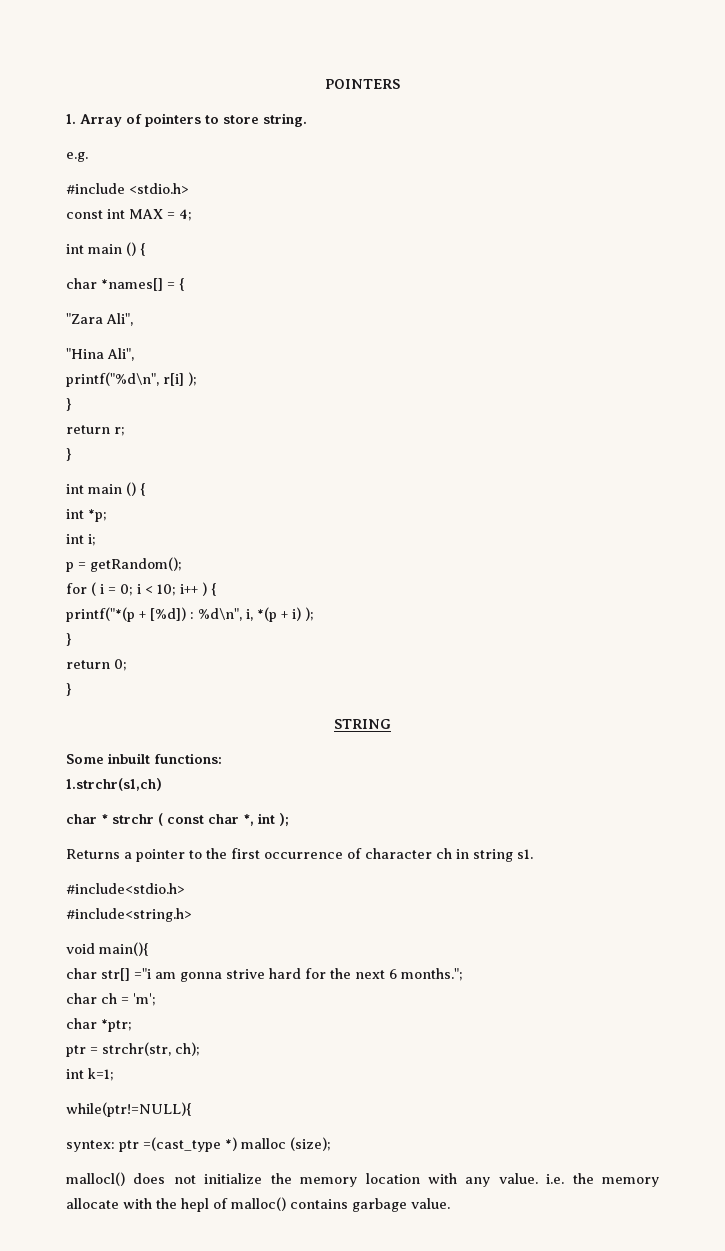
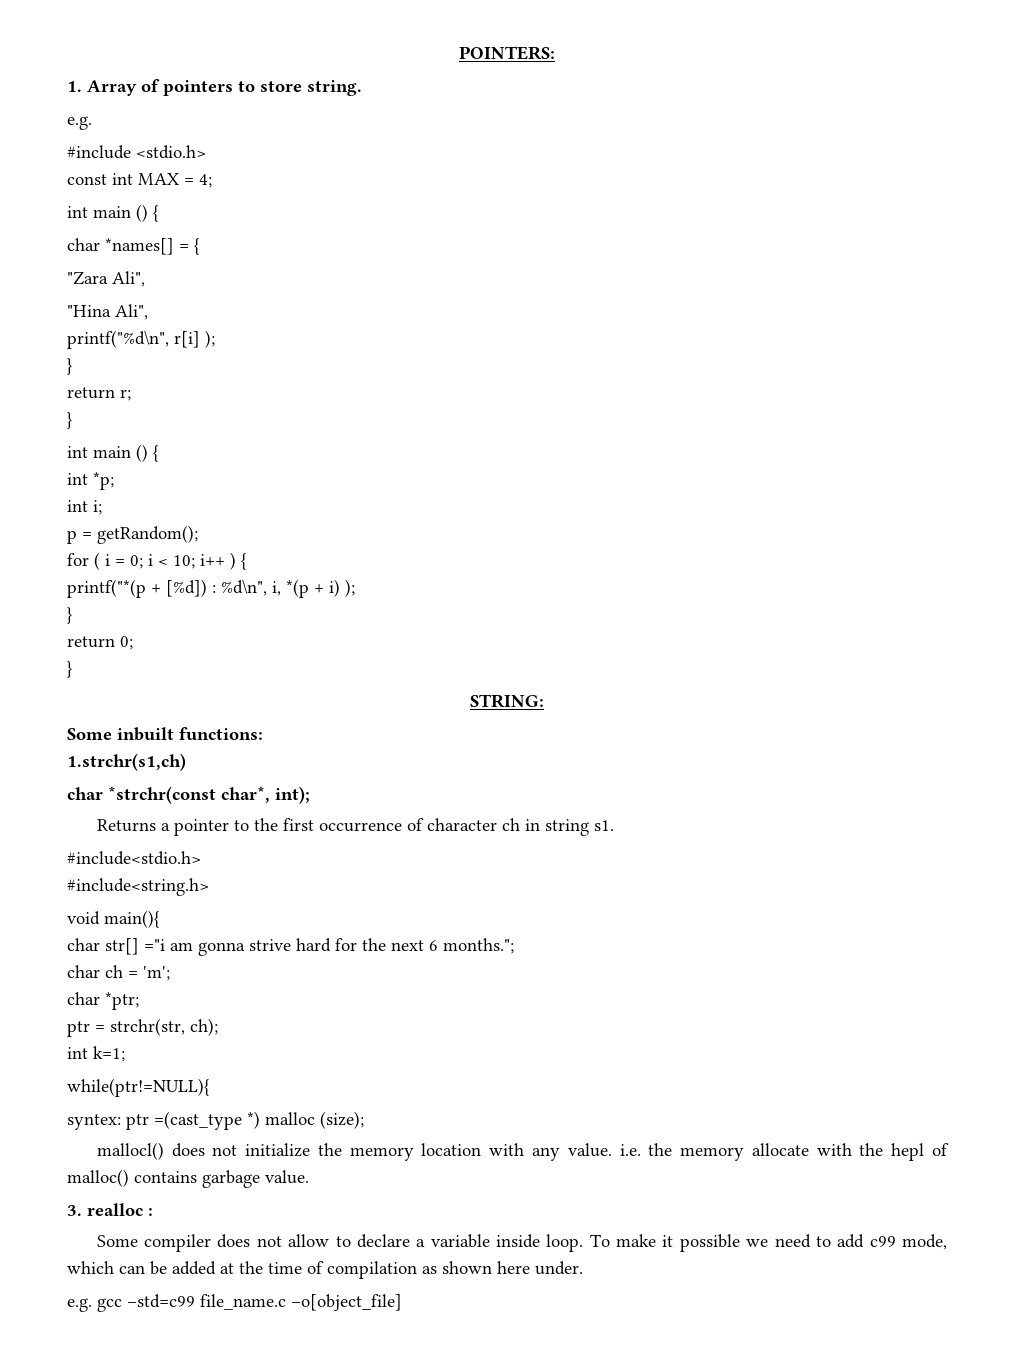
[325,79,400,89] POINTERS -> [459,46,555,60] POINTERS:
[334,719,391,729] STRING -> [470,694,544,708] STRING:
[101,813,289,827] * strchr ( const char *, int ); -> [108,786,310,804] *strchr(const char*, int);
(450, 1203) none -> [67,1203,153,1216] [96,1234,948,1252] [67,1261,583,1279] [67,1294,402,1312] // 3. realloc : // Some compiler does not allow to declare a variable inside loop. To make it possible we need to add c99 mode, which can be added at the time of compilation as shown here under. // e.g. gcc –std=c99 file_name.c –o[object_file]

